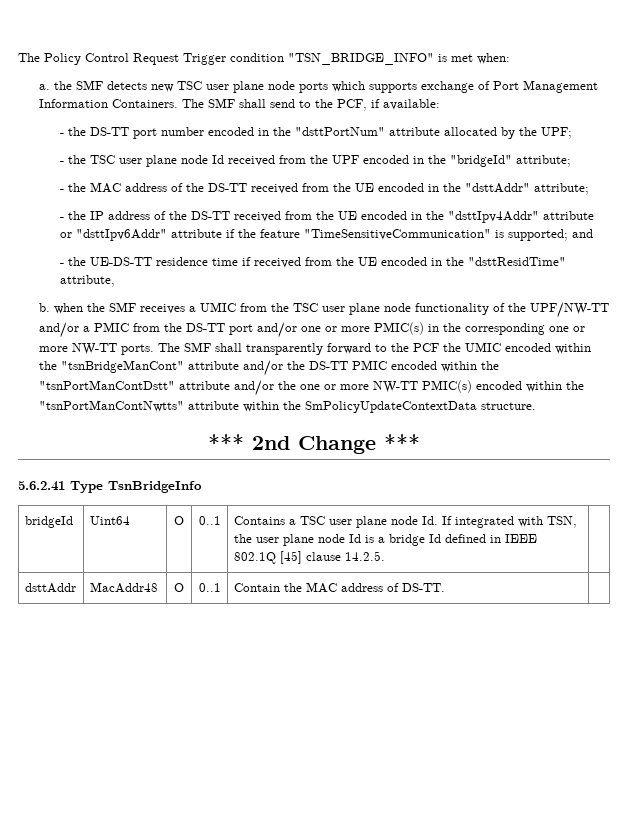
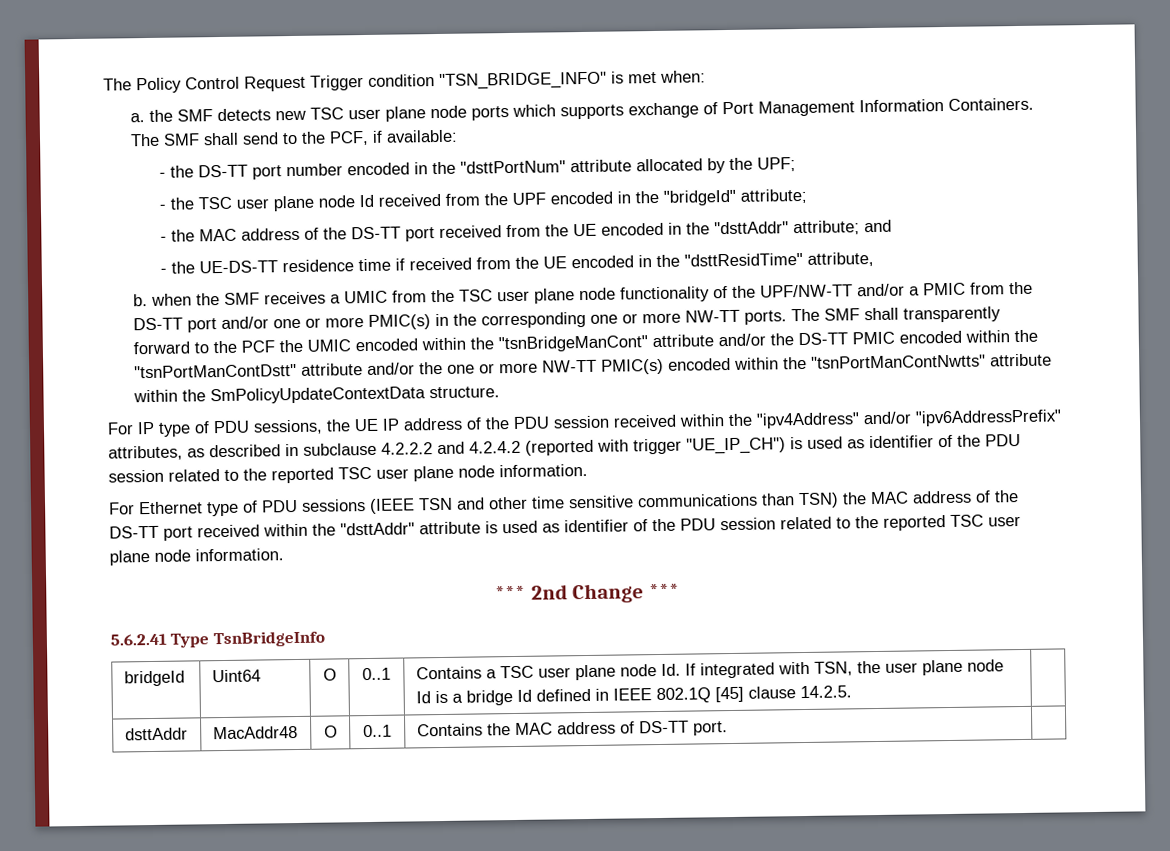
(248, 187) none -> [404,227,435,242] port
[60,211,595,223] [60,229,569,241] // - the IP address of the DS-TT received from the UE encoded in the "dsttIpv4Addr" attribute or "dsttIpv6Addr" attribute if the feature "TimeSensitiveCommunication" is supported; -> (860, 228) none
(537, 406) none -> [107,409,1062,437] [108,434,1021,461] [108,463,588,484] [109,490,1019,517] [109,514,1021,541] [109,548,284,566] // For IP type of PDU sessions, the UE IP address of the PDU session received within the "ipv4Address" and/or "ipv6AddressPrefix" attributes, as described in subclause 4.2.2.2 and 4.2.4.2 (reported with trigger "UE_IP_CH") is used as identifier of the PDU session related to the reported TSC user plane node information. // For Ethernet type of PDU sessions (IEEE TSN and other time sensitive communications than TSN) the MAC address of the DS-TT port received within the "dsttAddr" attribute is used as identifier of the PDU session related to the reported TSC user plane node information.
[233,582,445,593] Contain the MAC address of DS-TT. -> [416,720,728,737] Contains the MAC address of DS-TT port.

